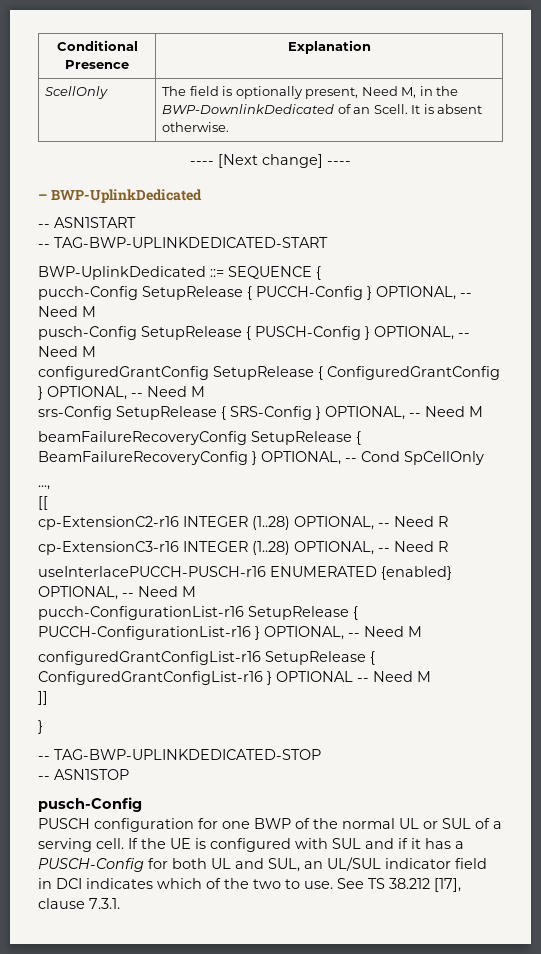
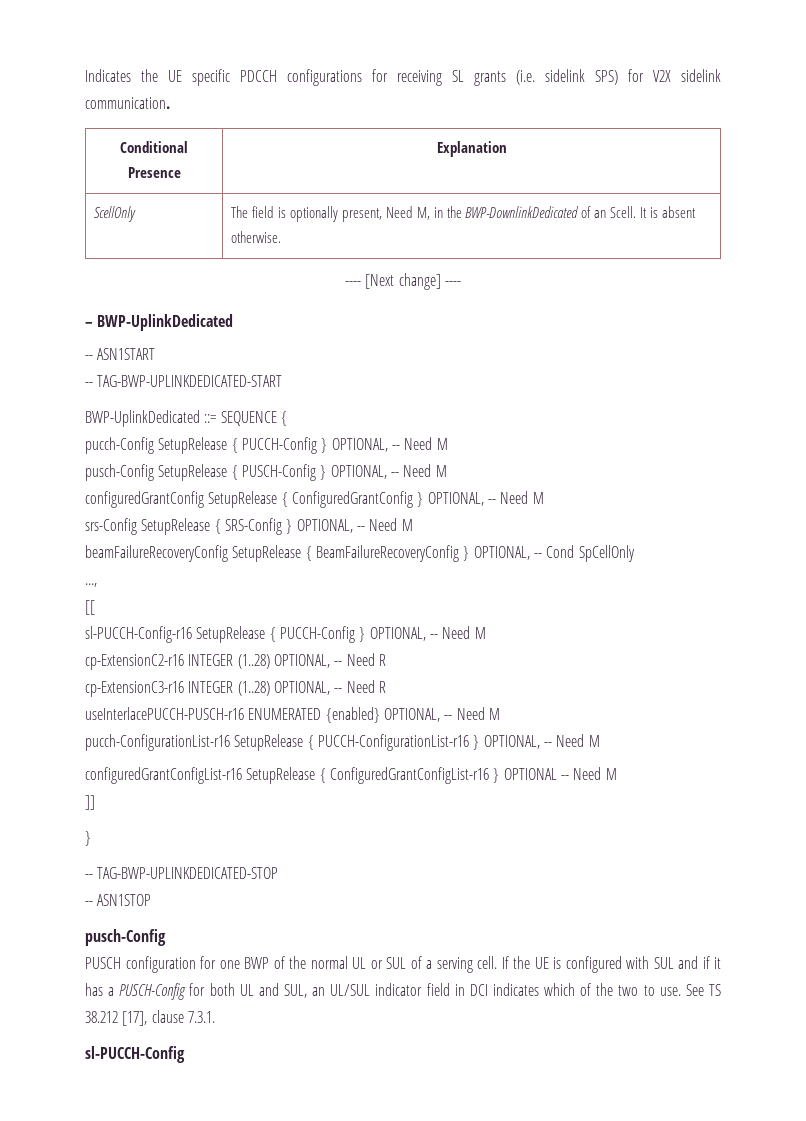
(56, 45) none -> [85,69,721,86] [85,97,170,109] Indicates the UE specific PDCCH configurations for receiving SL grants (i.e. sidelink SPS) for V2X sidelink communication. //
(48, 503) none -> [85,626,486,643] // sl-PUCCH-Config-r16 SetupRelease { PUCCH-Config } OPTIONAL, -- Need M
(120, 903) none -> [85,1046,185,1063] // sl-PUCCH-Config

